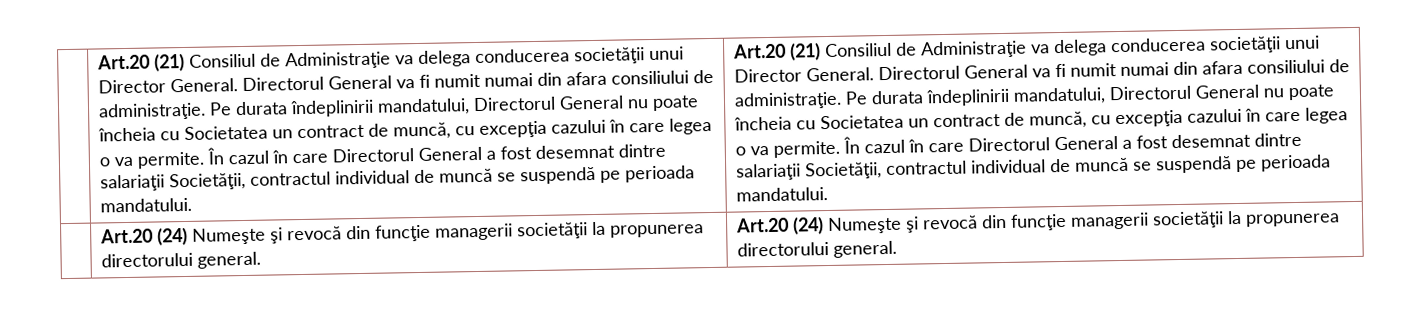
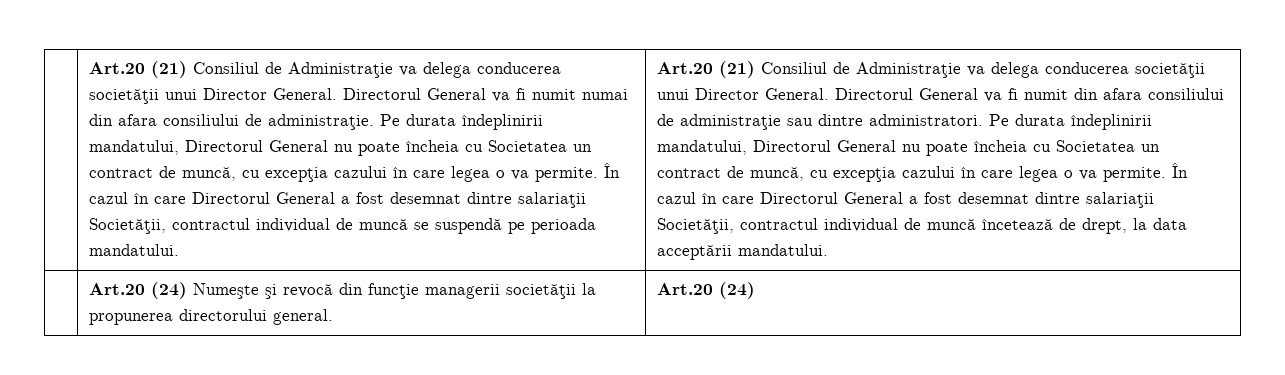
[1119,59,1350,76] [733,91,842,110] numai din afara consiliului de administraţie. -> [1074,88,1225,100] [657,114,984,130] din afara consiliului de administraţie sau dintre administratori.
[1132,154,1331,174] se suspendă pe perioada -> [982,218,1188,234] [657,245,733,260] încetează de drept, la data acceptării
[827,210,1340,235] [736,240,897,258] Numeşte şi revocă din funcţie managerii societăţii la propunerea directorului general. -> (756, 290) none

